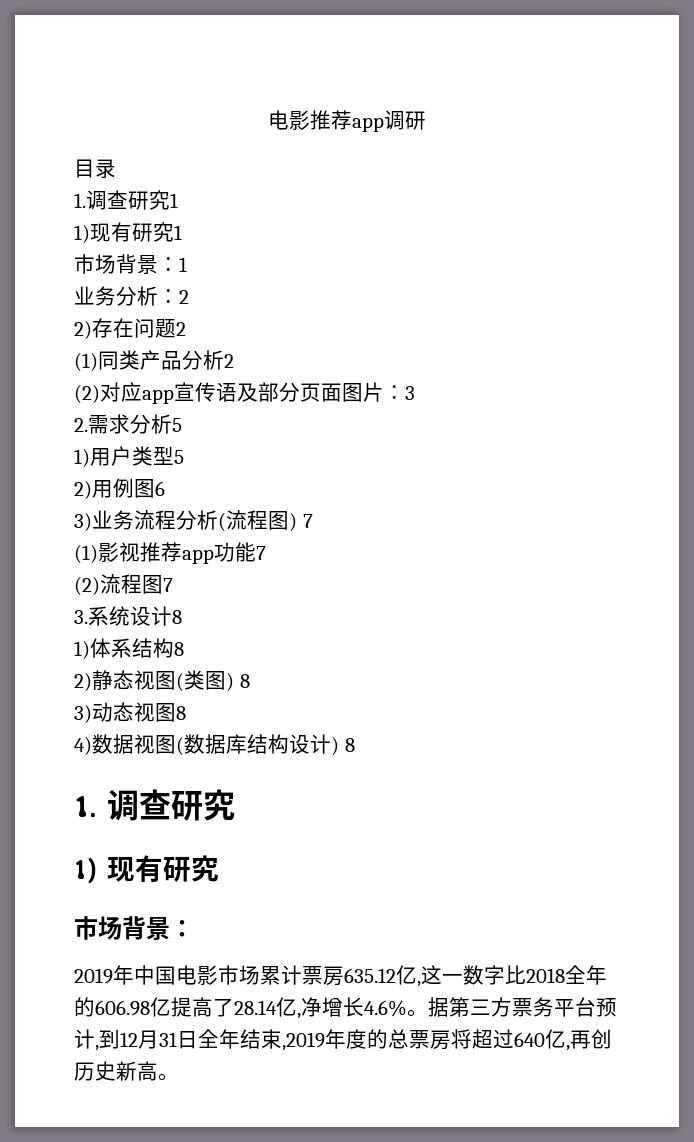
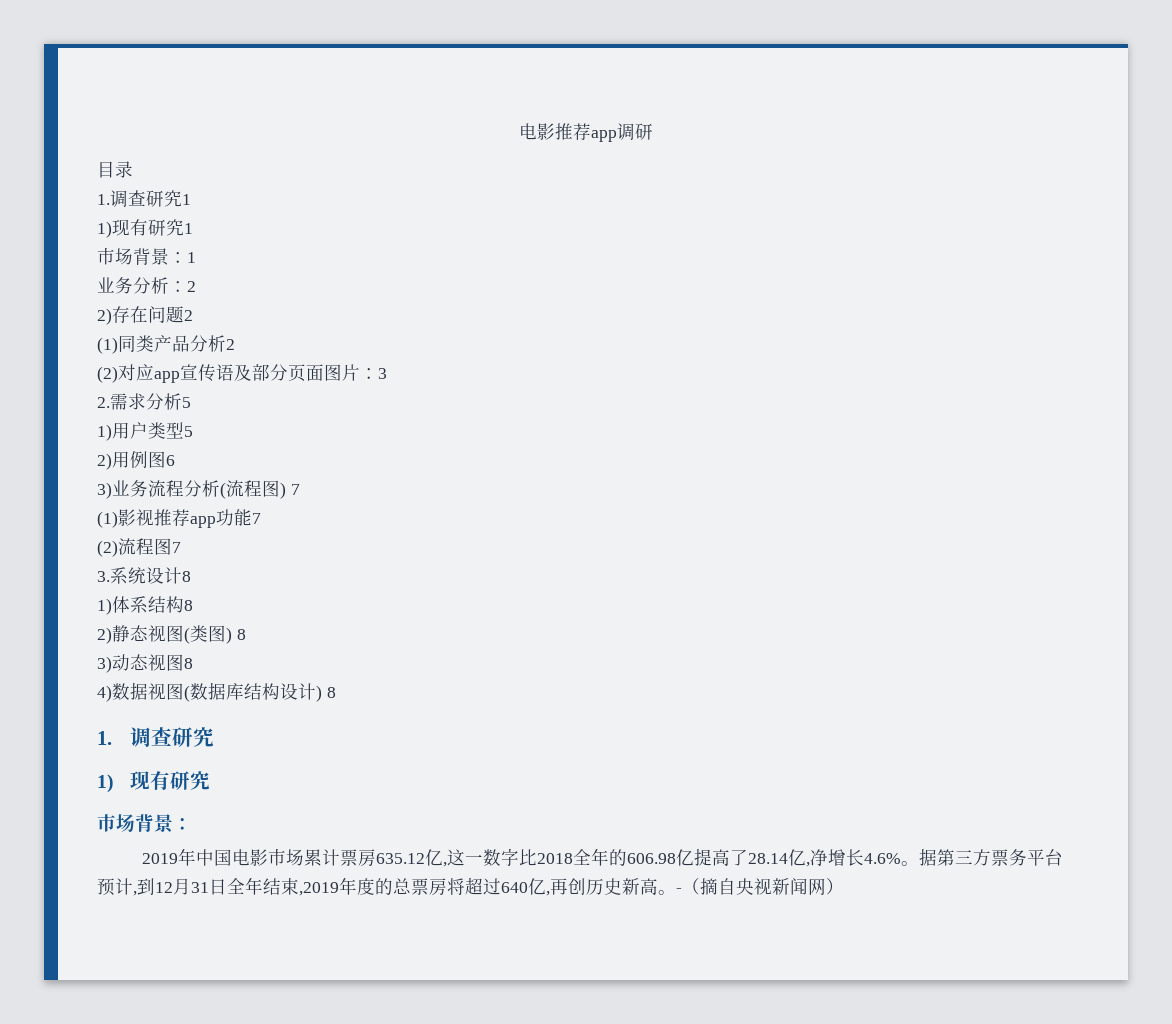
(179, 1077) none -> [676,878,844,896] -（摘自央视新闻网）

